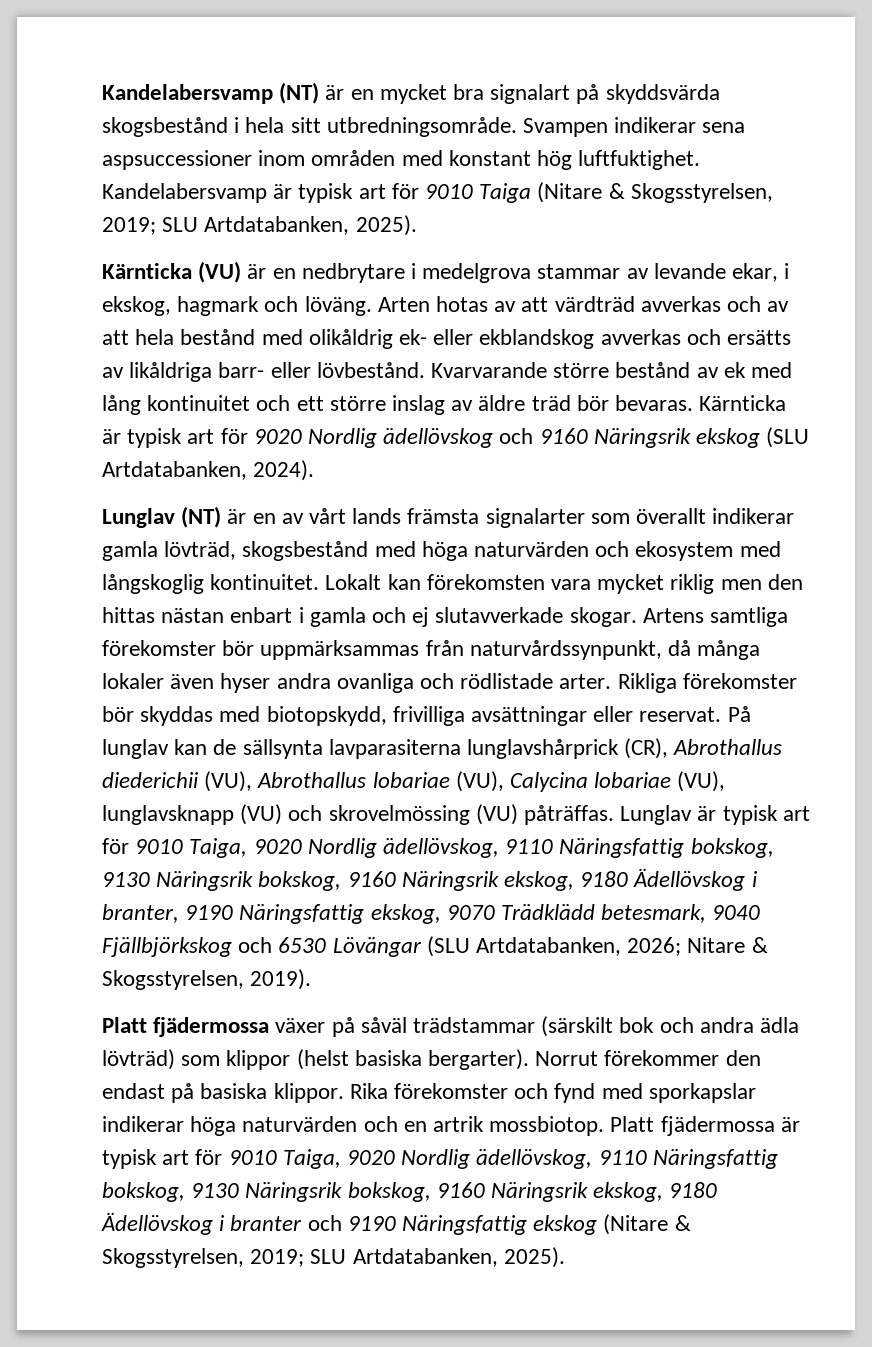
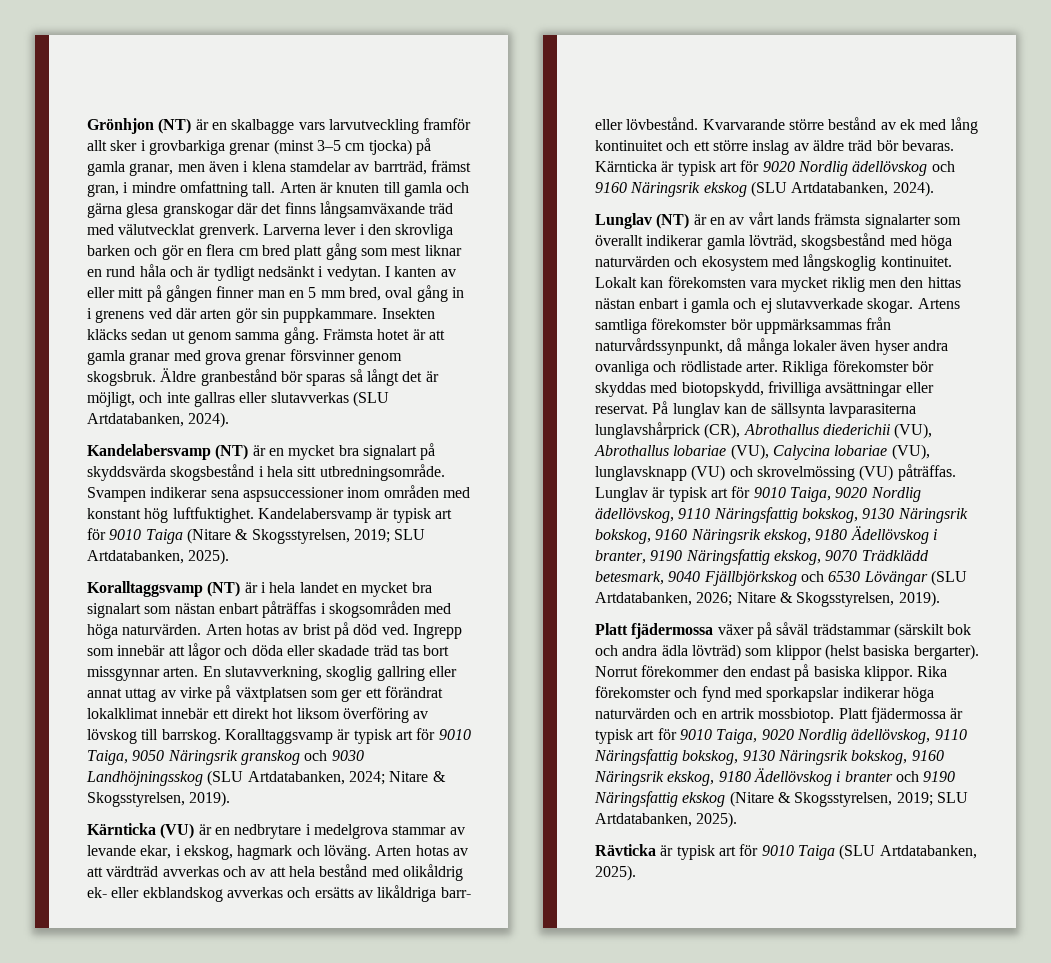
(102, 94) none -> [87,118,472,134] [87,138,431,155] [87,160,471,176] [87,181,470,197] [87,201,454,218] [87,224,454,239] [87,243,462,260] [87,264,456,281] [87,285,464,302] [87,308,435,323] [87,327,445,344] [87,349,402,365] [87,368,439,386] [87,391,389,407] [87,412,230,428] Grönhjon (NT) är en skalbagge vars larvutveckling framför allt sker i grovbarkiga grenar (minst 3–5 cm tjocka) på gamla granar, men även i klena stamdelar av barrträd, främst gran, i mindre omfattning tall. Arten är knuten till gamla och gärna glesa granskogar där det finns långsamväxande träd med välutvecklat grenverk. Larverna lever i den skrovliga barken och gör en flera cm bred platt gång som mest liknar en rund håla och är tydligt nedsänkt i vedytan. I kanten av eller mitt på gången finner man en 5 mm bred, oval gång in i grenens ved där arten gör sin puppkammare. Insekten kläcks sedan ut genom samma gång. Främsta hotet är att gamla granar med grova grenar försvinner genom skogsbruk. Äldre granbestånd bör sparas så långt det är möjligt, och inte gallras eller slutavverkas (SLU Artdatabanken, 2024). //
(417, 225) none -> [87,581,432,597] [87,601,452,618] [87,622,462,639] [87,643,450,660] [87,666,457,681] [87,685,443,702] [87,707,429,723] [87,728,471,744] [87,750,364,765] [86,770,446,786] [87,791,231,807] // Koralltaggsvamp (NT) är i hela landet en mycket bra signalart som nästan enbart påträffas i skogsområden med höga naturvärden. Arten hotas av brist på död ved. Ingrepp som innebär att lågor och döda eller skadade träd tas bort missgynnar arten. En slutavverkning, skoglig gallring eller annat uttag av virke på växtplatsen som ger ett förändrat lokalklimat innebär ett direkt hot liksom överföring av lövskog till barrskog. Koralltaggsvamp är typisk art för 9010 Taiga, 9050 Näringsrik granskog och 9030 Landhöjningsskog (SLU Artdatabanken, 2024; Nitare & Skogsstyrelsen, 2019).
(565, 1257) none -> [595,844,977,860] [595,865,636,881] // Rävticka är typisk art för 9010 Taiga (SLU Artdatabanken, 2025).

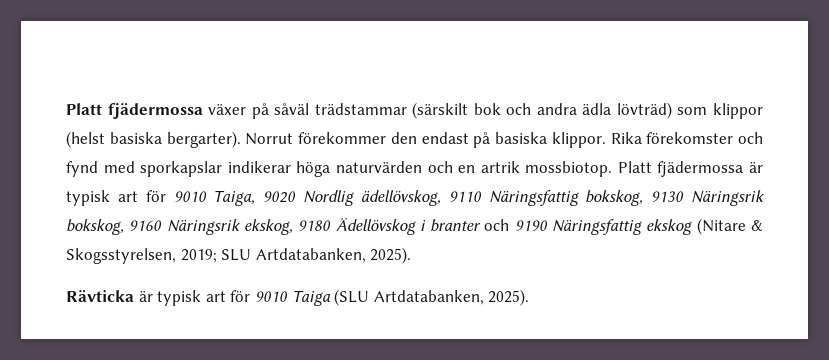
[87,118,472,134] [87,138,431,155] [87,160,471,176] [87,181,470,197] [87,201,454,218] [87,224,454,239] [87,243,462,260] [87,264,456,281] [87,285,464,302] [87,308,435,323] [87,327,445,344] [87,349,402,365] [87,368,439,386] [87,391,389,407] [87,412,230,428] [87,443,436,460] [87,464,445,481] [87,485,470,502] [87,507,452,523] [87,528,426,544] [87,549,230,565] [87,581,432,597] [87,601,452,618] [87,622,462,639] [87,643,450,660] [87,666,457,681] [87,685,443,702] [87,707,429,723] [87,728,471,744] [87,750,364,765] [86,770,446,786] [87,791,231,807] [87,823,465,839] [87,845,468,860] [87,864,463,881] [87,885,471,902] [595,117,978,134] [595,140,954,155] [595,160,955,176] [595,181,934,197] [595,212,961,229] [595,233,952,250] [595,254,952,271] [595,276,961,292] [595,298,960,313] [595,317,892,334] [595,338,948,355] [595,360,934,376] [595,381,934,397] [595,401,916,418] [595,422,933,439] [594,444,930,460] [595,464,956,481] [595,486,921,502] [595,507,968,523] [595,526,937,544] [595,549,929,565] [595,570,967,586] [595,591,940,607] Grönhjon (NT) är en skalbagge vars larvutveckling framför allt sker i grovbarkiga grenar (minst 3–5 cm tjocka) på gamla granar, men även i klena stamdelar av barrträd, främst gran, i mindre omfattning tall. Arten är knuten till gamla och gärna glesa granskogar där det finns långsamväxande träd med välutvecklat grenverk. Larverna lever i den skrovliga barken och gör en flera cm bred platt gång som mest liknar en rund håla och är tydligt nedsänkt i vedytan. I kanten av eller mitt på gången finner man en 5 mm bred, oval gång in i grenens ved där arten gör sin puppkammare. Insekten kläcks sedan ut genom samma gång. Främsta hotet är att gamla granar med grova grenar försvinner genom skogsbruk. Äldre granbestånd bör sparas så långt det är möjligt, och inte gallras eller slutavverkas (SLU Artdatabanken, 2024). // Kandelabersvamp (NT) är en mycket bra signalart på skyddsvärda skogsbestånd i hela sitt utbredningsområde. Svampen indikerar sena aspsuccessioner inom områden med konstant hög luftfuktighet. Kandelabersvamp är typisk art för 9010 Taiga (Nitare & Skogsstyrelsen, 2019; SLU Artdatabanken, 2025). // Koralltaggsvamp (NT) är i hela landet en mycket bra signalart som nästan enbart påträffas i skogsområden med höga naturvärden. Arten hotas av brist på död ved. Ingrepp som innebär att lågor och döda eller skadade träd tas bort missgynnar arten. En slutavverkning, skoglig gallring eller annat uttag av virke på växtplatsen som ger ett förändrat lokalklimat innebär ett direkt hot liksom överföring av lövskog till barrskog. Koralltaggsvamp är typisk art för 9010 Taiga, 9050 Näringsrik granskog och 9030 Landhöjningsskog (SLU Artdatabanken, 2024; Nitare & Skogsstyrelsen, 2019). // Kärnticka (VU) är en nedbrytare i medelgrova stammar av levande ekar, i ekskog, hagmark och löväng. Arten hotas av att värdträd avverkas och av att hela bestånd med olikåldrig ek- eller ekblandskog avverkas och ersätts av likåldriga barr- eller lövbestånd. Kvarvarande större bestånd av ek med lång kontinuitet och ett större inslag av äldre träd bör bevaras. Kärnticka är typisk art för 9020 Nordlig ädellövskog och 9160 Näringsrik ekskog (SLU Artdatabanken, 2024). // Lunglav (NT) är en av vårt lands främsta signalarter som överallt indikerar gamla lövträd, skogsbestånd med höga naturvärden och ekosystem med långskoglig kontinuitet. Lokalt kan förekomsten vara mycket riklig men den hittas nästan enbart i gamla och ej slutavverkade skogar. Artens samtliga förekomster bör uppmärksammas från naturvårdssynpunkt, då många lokaler även hyser andra ovanliga och rödlistade arter. Rikliga förekomster bör skyddas med biotopskydd, frivilliga avsättningar eller reservat. På lunglav kan de sällsynta lavparasiterna lunglavshårprick (CR), Abrothallus diederichii (VU), Abrothallus lobariae (VU), Calycina lobariae (VU), lunglavsknapp (VU) och skrovelmössing (VU) påträffas. Lunglav är typisk art för 9010 Taiga, 9020 Nordlig ädellövskog, 9110 Näringsfattig bokskog, 9130 Näringsrik bokskog, 9160 Näringsrik ekskog, 9180 Ädellövskog i branter, 9190 Näringsfattig ekskog, 9070 Trädklädd betesmark, 9040 Fjällbjörkskog och 6530 Lövängar (SLU Artdatabanken, 2026; Nitare & Skogsstyrelsen, 2019). // -> (66, 109) none

